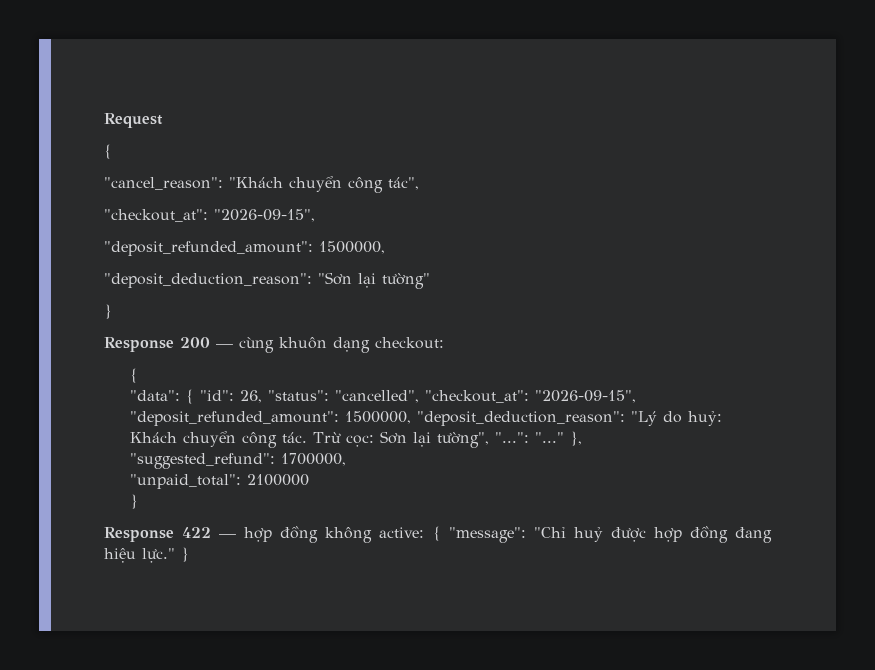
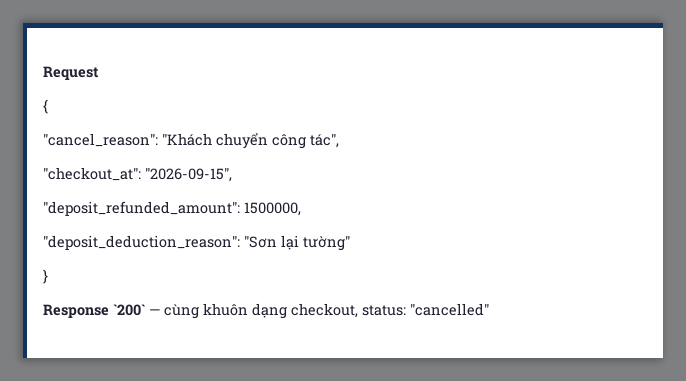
[180,337,210,348] 200 -> [113,304,146,316] `200`
[375,337,444,349] [129,368,138,383] [129,389,636,404] [129,411,722,426] [129,431,582,448] [129,453,346,469] [129,474,309,489] [129,494,138,509] [104,526,772,543] [104,547,189,563] checkout: // { // "data": { "id": 26, "status": "cancelled", "checkout_at": "2026-09-15", "deposit_refunded_amount": 1500000, "deposit_deduction_reason": "Lý do huỷ: Khách chuyển công tác. Trừ cọc: Sơn lại tường", "...": "..." }, // "suggested_refund": 1700000, // "unpaid_total": 2100000 // } // Response 422 — hợp đồng không active: { "message": "Chỉ huỷ được hợp đồng đang hiệu lực." } -> [291,303,489,318] checkout, status: "cancelled"

